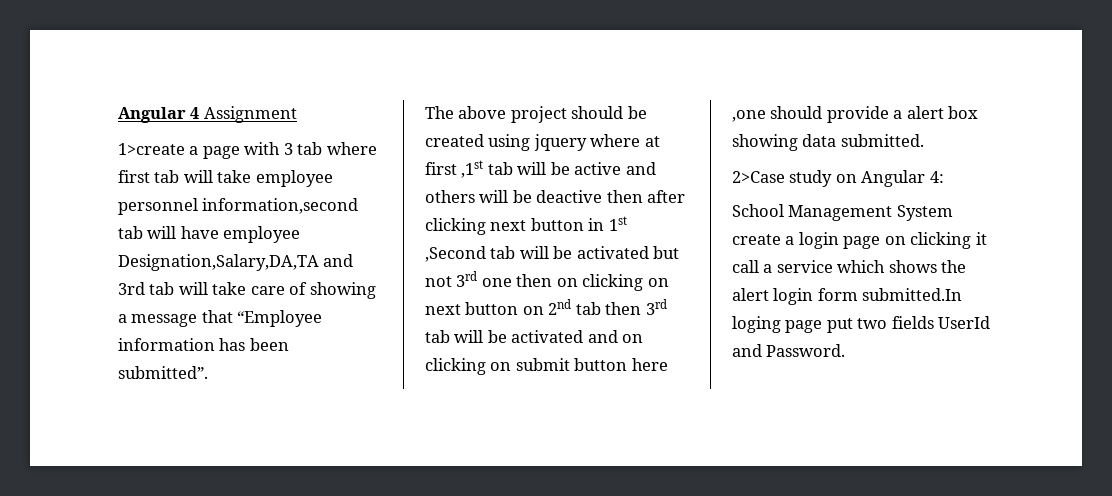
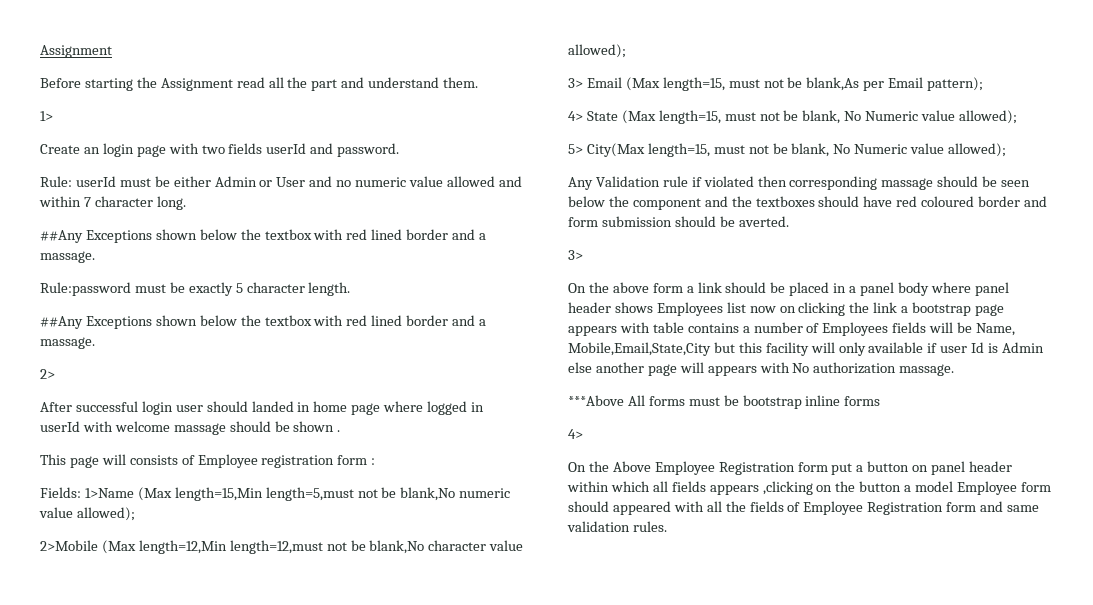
[118,107,200,123] Angular 4 -> (40, 51) none
[118,142,377,159] [118,170,333,187] [118,198,359,215] [118,226,301,243] [118,254,354,271] [118,282,376,299] [118,310,323,327] [118,338,289,351] [118,366,208,379] [425,106,647,123] [425,134,660,151] [425,160,656,178] [425,190,686,203] [425,216,627,235] [425,246,680,262] [425,271,669,291] [425,299,667,315] [425,330,644,343] [425,358,668,375] [732,106,979,123] [732,134,924,151] [732,170,944,187] [732,204,953,221] [732,232,987,249] [732,260,967,273] [732,288,963,305] [732,316,991,333] [732,344,846,357] 1>create a page with 3 tab where first tab will take employee personnel information,second tab will have employee Designation,Salary,DA,TA and 3rd tab will take care of showing a message that “Employee information has been submitted”. // The above project should be created using jquery where at first ,1st tab will be active and others will be deactive then after clicking next button in 1st ,Second tab will be activated but not 3rd one then on clicking on next button on 2nd tab then 3rd tab will be activated and on clicking on submit button here ,one should provide a alert box showing data submitted. // 2>Case study on Angular 4: // School Management System create a login page on clicking it call a service which shows the alert login form submitted.In loging page put two fields UserId and Password. -> [40,77,479,91] [40,111,53,121] [40,143,400,157] [40,176,522,187] [39,196,186,210] [40,229,487,243] [40,251,95,263] [40,282,351,296] [40,315,487,329] [40,337,95,349] [40,369,55,379] [40,401,485,415] [40,421,341,435] [40,454,376,468] [40,487,511,501] [39,507,135,521] [40,540,524,554] [568,44,626,58] [568,77,984,91] [568,110,1018,124] [568,143,1007,157] [568,176,1031,190] [568,196,1048,210] [568,216,789,227] [568,250,583,260] [568,282,1009,296] [568,302,1005,316] [568,322,1016,336] [568,342,1045,356] [568,362,955,376] [568,395,881,409] [568,429,583,439] [568,461,1013,475] [567,481,1051,495] [568,501,1040,515] [567,521,667,532] Before starting the Assignment read all the part and understand them. // 1> // Create an login page with two fields userId and password. // Rule: userId must be either Admin or User and no numeric value allowed and within 7 character long. // ##Any Exceptions shown below the textbox with red lined border and a massage. // Rule:password must be exactly 5 character length. // ##Any Exceptions shown below the textbox with red lined border and a massage. // 2> // After successful login user should landed in home page where logged in userId with welcome massage should be shown . // This page will consists of Employee registration form : // Fields: 1>Name (Max length=15,Min length=5,must not be blank,No numeric value allowed); // 2>Mobile (Max length=12,Min length=12,must not be blank,No character value allowed); // 3> Email (Max length=15, must not be blank,As per Email pattern); // 4> State (Max length=15, must not be blank, No Numeric value allowed); // 5> City(Max length=15, must not be blank, No Numeric value allowed); // Any Validation rule if violated then corresponding massage should be seen below the component and the textboxes should have red coloured border and form submission should be averted. // 3> // On the above form a link should be placed in a panel body where panel header shows Employees list now on clicking the link a bootstrap page appears with table contains a number of Employees fields will be Name, Mobile,Email,State,City but this facility will only available if user Id is Admin else another page will appears with No authorization massage. // ***Above All forms must be bootstrap inline forms // 4> // On the Above Employee Registration form put a button on panel header within which all fields appears ,clicking on the button a model Employee form should appeared with all the fields of Employee Registration form and same validation rules.

